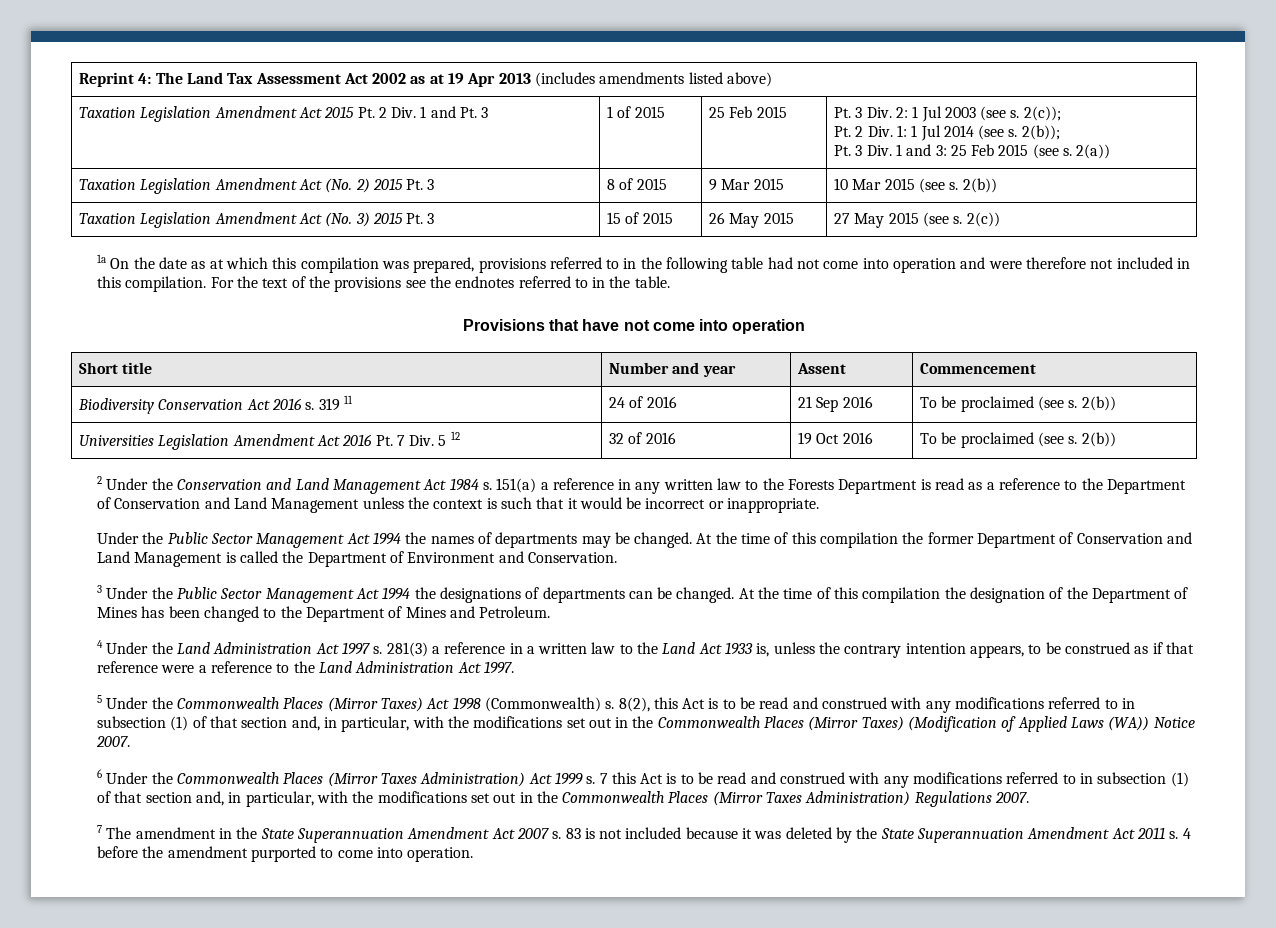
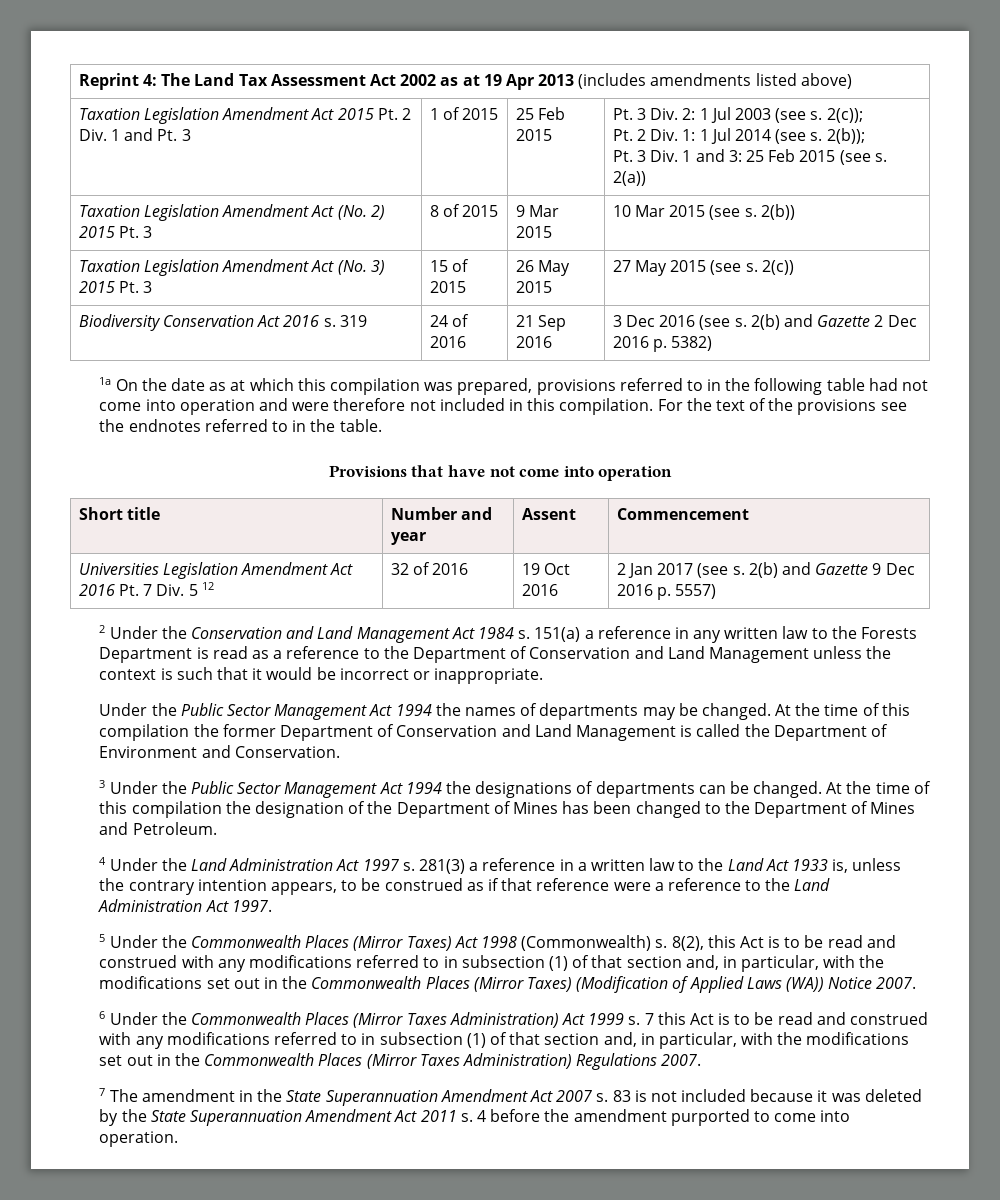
(1000, 219) none -> [78,314,367,331] [429,314,470,327] [429,336,466,348] [515,315,567,331] [515,336,552,348] [612,314,917,330] [612,336,713,352] // Biodiversity Conservation Act 2016 s. 319 | 24 of 2016 | 21 Sep 2016 | 3 Dec 2016 (see s. 2(b) and Gazette 2 Dec 2016 p. 5382)
[77,395,353,414] [608,396,677,408] [797,396,873,412] [919,396,1116,412] // Biodiversity Conservation Act 2016 s. 319 11 | 24 of 2016 | 21 Sep 2016 | To be proclaimed (see s. 2(b)) -> (749, 514) none
[919,432,1116,448] To be proclaimed (see s. 2(b)) -> [616,562,915,578] [616,584,717,600] 2 Jan 2017 (see s. 2(b) and Gazette 9 Dec 2016 p. 5557)

